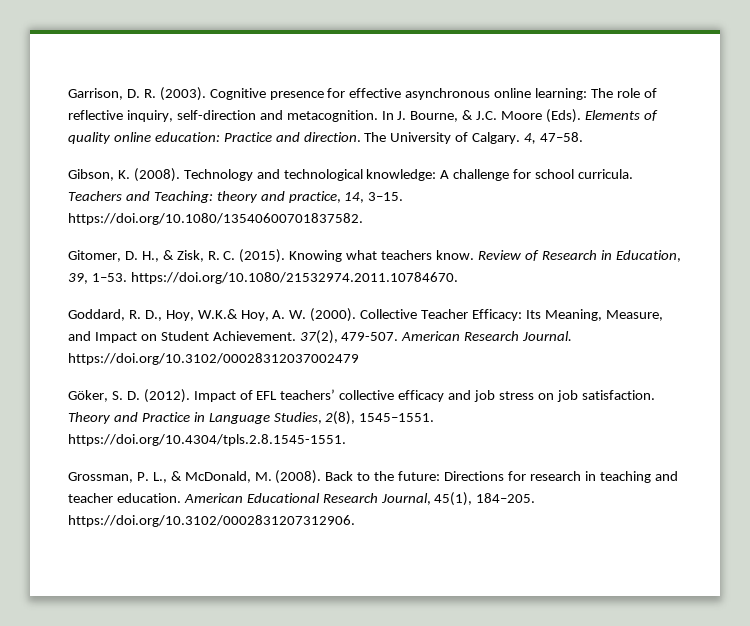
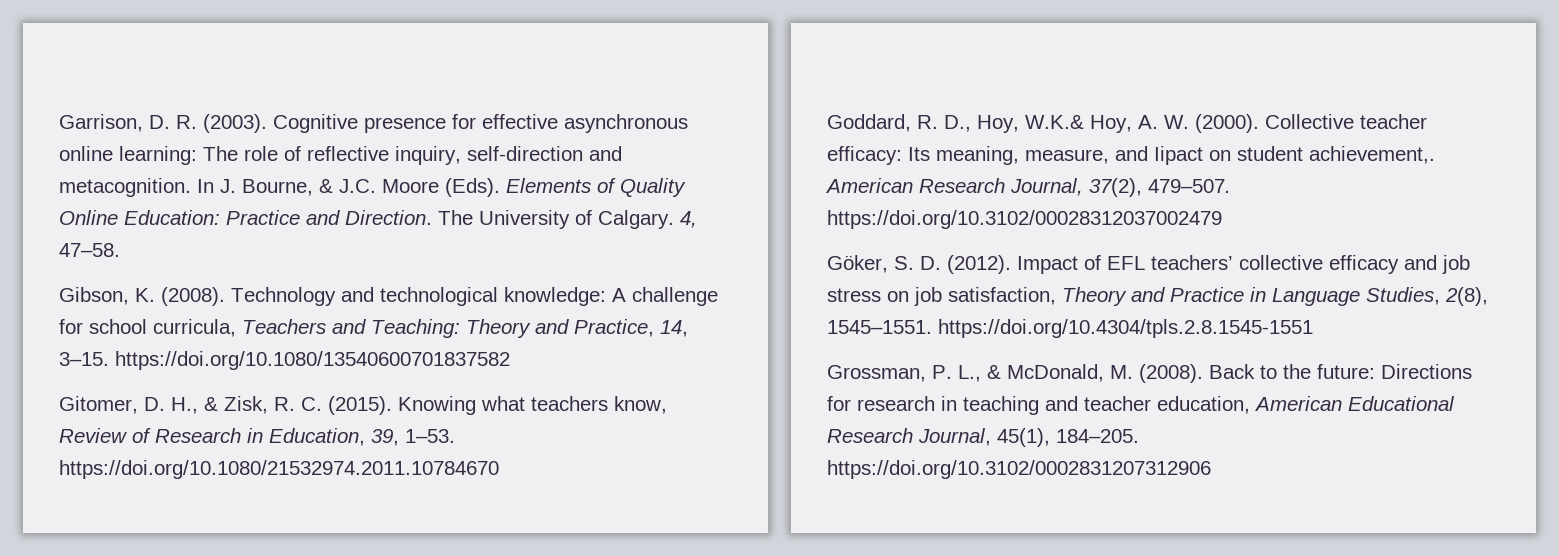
[68,132,220,144] quality online education: -> [620,178,686,197] [59,210,220,225] Quality Online Education:
[303,132,361,142] direction. -> [345,210,432,225] Direction.
[578,169,634,179] curricula. -> [153,319,236,337] curricula,
[216,191,341,203] theory and practice, -> [466,319,654,338] Theory and Practice,
[68,213,363,225] https://doi.org/10.1080/13540600701837582. -> [115,351,510,370] https://doi.org/10.1080/13540600701837582
[436,250,475,260] know. -> [614,396,667,414] know,
[130,272,458,284] https://doi.org/10.1080/21532974.2011.10784670. -> [59,460,499,479] https://doi.org/10.1080/21532974.2011.10784670
[421,309,663,321] [68,330,573,344] Teacher Efficacy: Its Meaning, Measure, and Impact on Student Achievement. 37(2), 479-507. American Research Journal. -> [1360,114,1427,129] [827,146,1435,165] [825,178,1231,197] teacher efficacy: Its meaning, measure, and Iipact on student achievement,. American Research Journal, 37(2), 479–507.
[581,390,655,400] satisfaction. -> [948,287,1056,305] satisfaction,
[68,434,346,446] https://doi.org/10.4304/tpls.2.8.1545-1551. -> [938,319,1313,338] https://doi.org/10.4304/tpls.2.8.1545-1551
[116,493,181,503] education. -> [1157,396,1250,414] education,
[68,515,355,527] https://doi.org/10.3102/0002831207312906. -> [827,460,1211,479] https://doi.org/10.3102/0002831207312906

